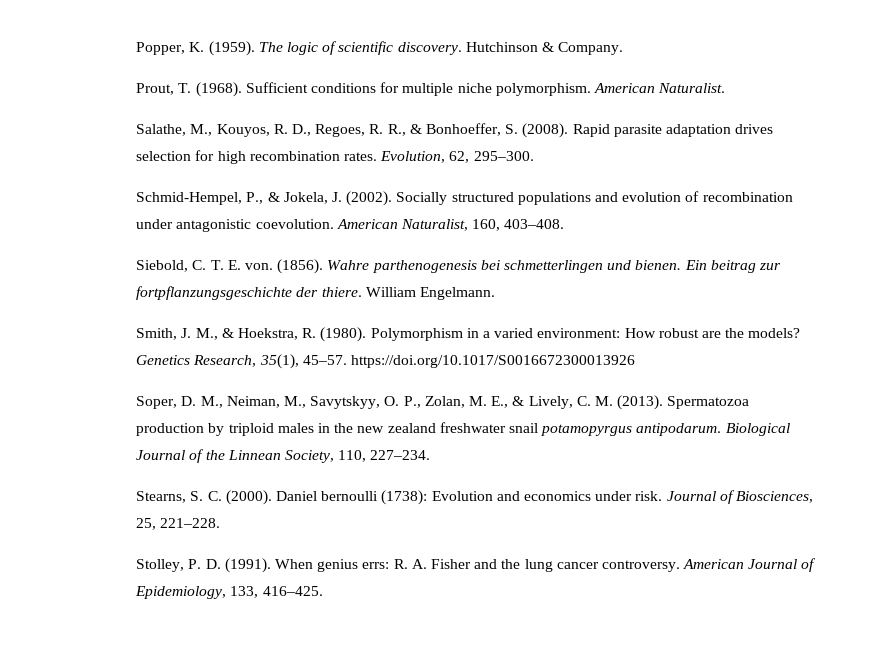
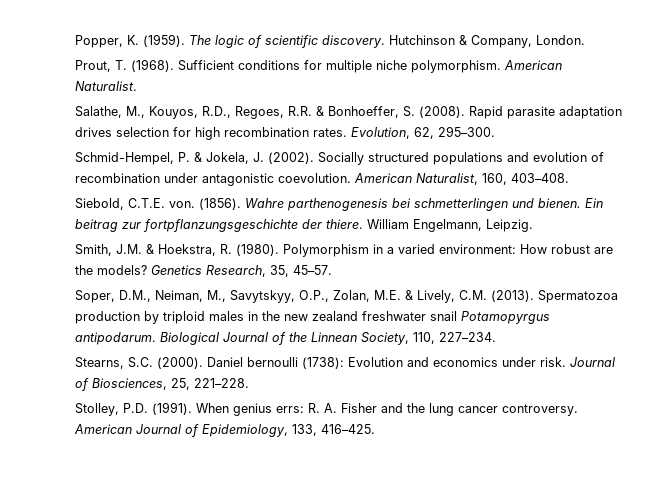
[558,42,624,55] Company. -> [471,35,586,48] Company, London.
[273,124,406,137] R. D., Regoes, R. R., -> [202,106,313,119] R.D., Regoes, R.R.
[246,192,264,204] P., -> [178,152,191,162] P.
[192,260,241,270] C. T. E. -> [128,198,166,208] C.T.E.
[420,287,496,300] Engelmann. -> [413,219,534,232] Engelmann, Leipzig.
[181,328,218,340] J. M., -> [116,244,143,254] J.M.
[259,354,299,369] 35(1), -> [270,265,290,277] 35,
[351,355,636,368] https://doi.org/10.1017/S0016672300013926 -> (333, 270) none
[181,396,223,408] D. M., -> [119,290,152,302] D.M.,
[384,396,613,409] O. P., Zolan, M. E., & Lively, C. M. -> [299,290,488,303] O.P., Zolan, M.E. & Lively, C.M.
[541,424,633,436] potamopyrgus -> [461,311,551,324] Potamopyrgus
[190,491,222,501] S. C. -> [128,357,154,368] S.C.
[188,559,221,569] P. D. -> [123,403,149,413] P.D.

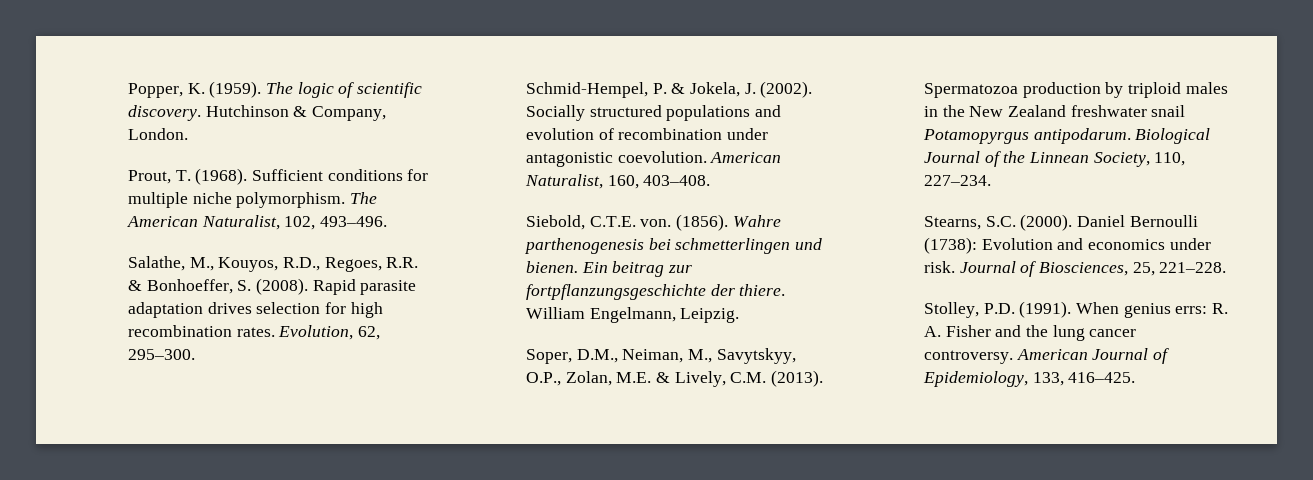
[504,60,563,70] [75,81,138,91] American Naturalist. -> [350,192,378,204] [126,215,388,230] The American Naturalist, 102, 493–496.
[75,243,614,257] [75,265,333,277] // Smith, J.M. & Hoekstra, R. (1980). Polymorphism in a varied environment: How robust are the models? Genetics Research, 35, 45–57. -> (740, 315) none
[284,311,359,321] new zealand -> [969,105,1067,117] New Zealand
[247,357,299,367] bernoulli -> [1129,215,1198,227] Bernoulli

